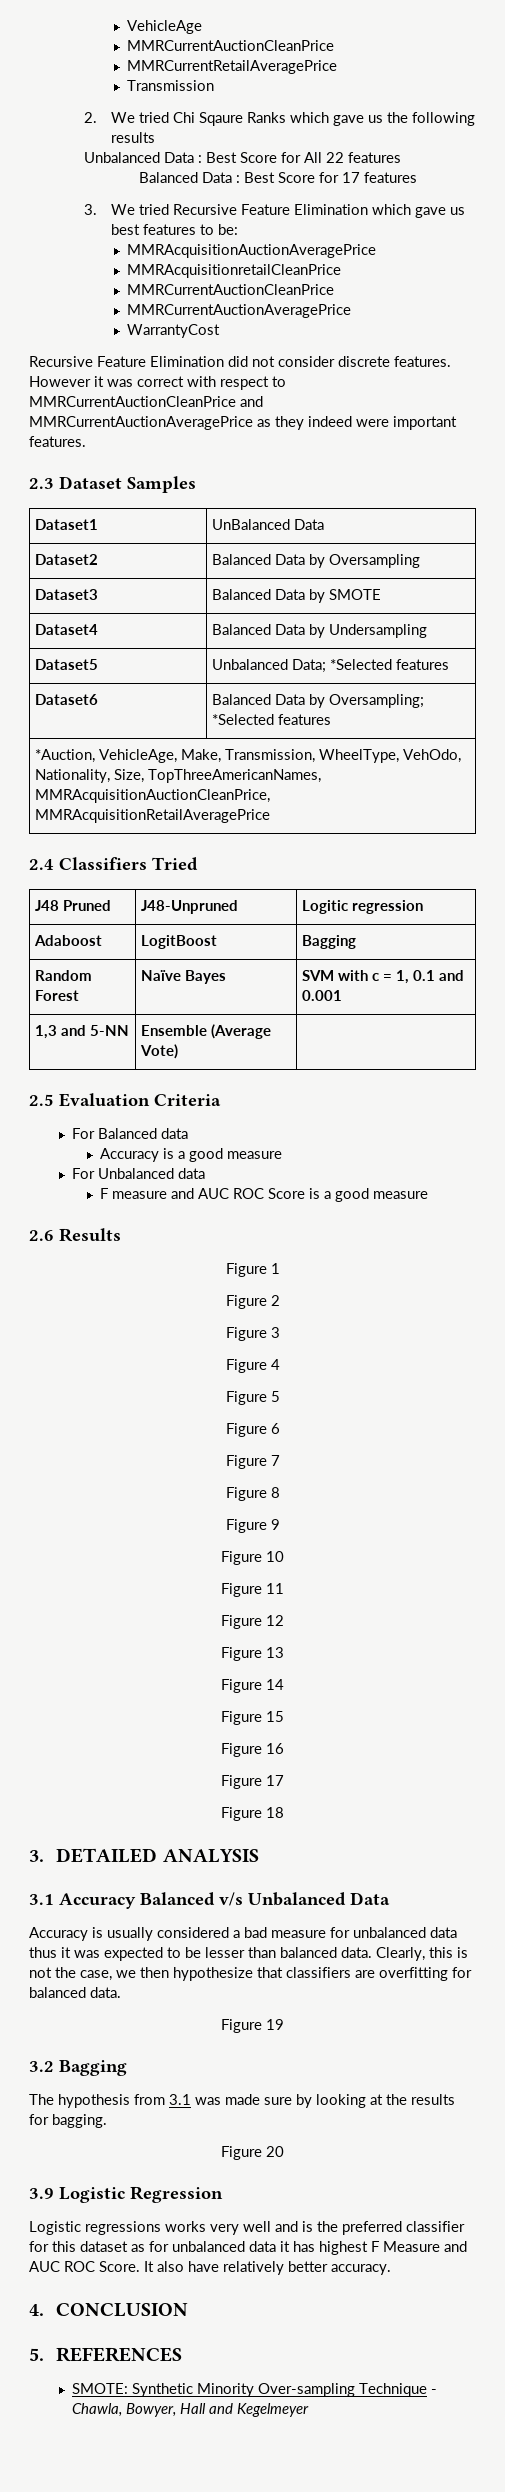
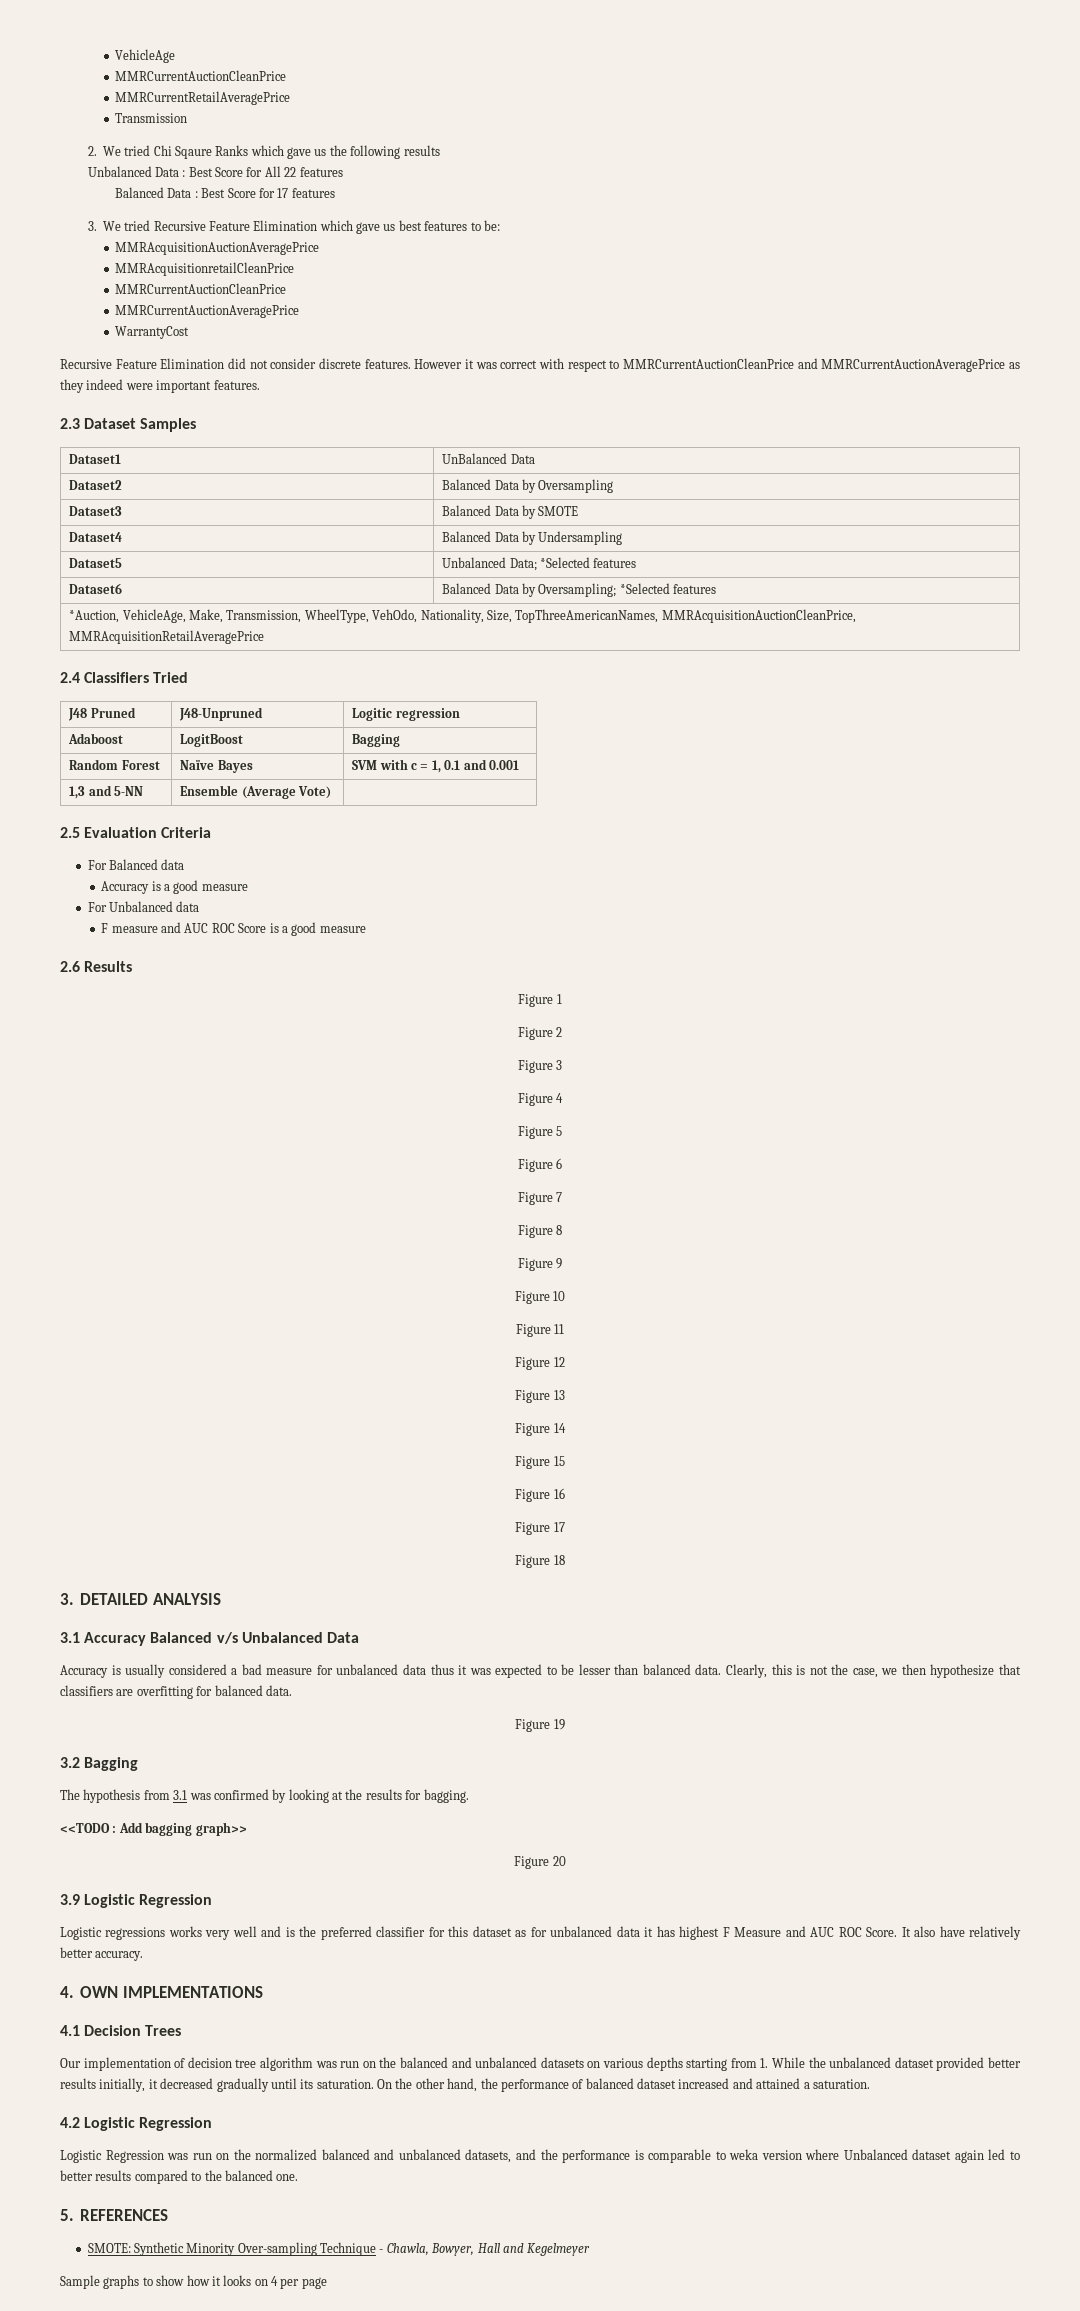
[225,2094,292,2105] made sure -> [213,1789,269,1800] confirmed
(107, 2121) none -> [60,1822,247,1836] // <<TODO : Add bagging graph>>
[56,2303,189,2317] CONCLUSION -> [80,1986,263,1998] [60,2025,182,2036] [60,2057,1022,2071] [60,2078,870,2092] [60,2117,213,2131] [60,2149,1020,2163] [60,2170,299,2184] OWN IMPLEMENTATIONS // 4.1 Decision Trees // Our implementation of decision tree algorithm was run on the balanced and unbalanced datasets on various depths starting from 1. While the unbalanced dataset provided better results initially, it decreased gradually until its saturation. On the other hand, the performance of balanced dataset increased and attained a saturation. // 4.2 Logistic Regression // Logistic Regression was run on the normalized balanced and unbalanced datasets, and the performance is comparable to weka version where Unbalanced dataset again led to better results compared to the balanced one.
(310, 2410) none -> [60,2275,327,2289] // Sample graphs to show how it looks on 4 per page

